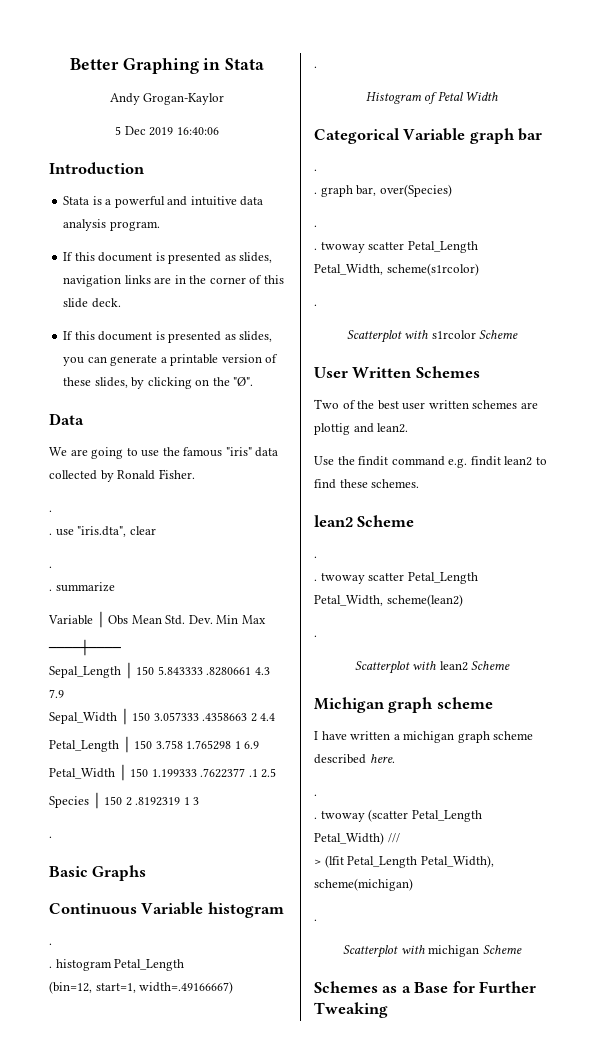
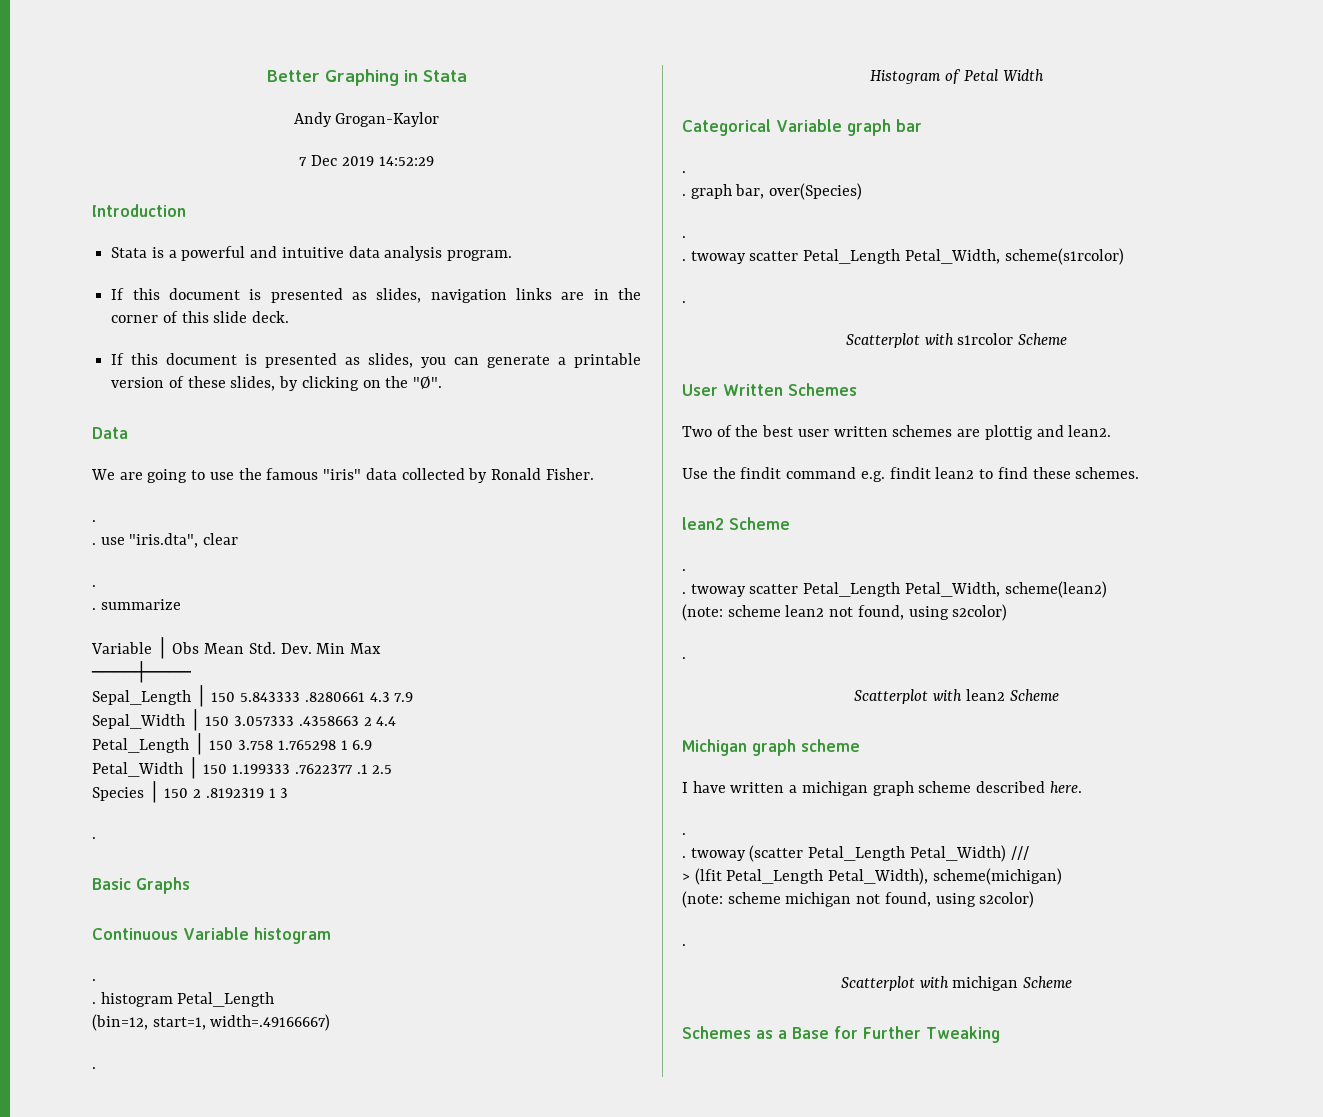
[115,126,122,135] 5 -> [299,157,308,166] 7
[176,127,219,135] 16:40:06 -> [378,156,434,166] 14:52:29
(463, 600) none -> [682,604,1008,621] // (note: scheme lean2 not found, using s2color)
(413, 884) none -> [682,891,1035,908] // (note: scheme michigan not found, using s2color)

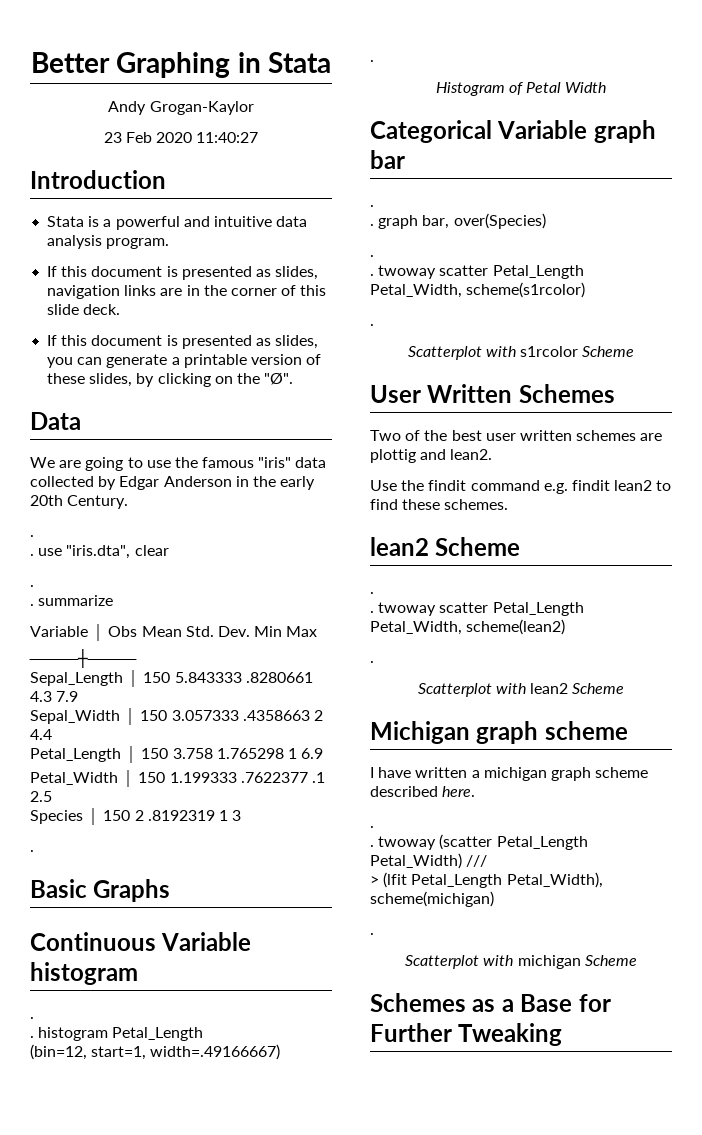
[299,155,434,166] 7 Dec 2019 14:52:29 -> [103,132,259,143] 23 Feb 2020 11:40:27
[490,468,594,480] Ronald Fisher. -> [119,476,316,490] [30,495,129,509] Edgar Anderson in the early 20th Century.
[682,604,1008,621] // (note: scheme lean2 not found, using s2color) -> (566, 627) none
[682,891,1035,908] // (note: scheme michigan not found, using s2color) -> (494, 899) none

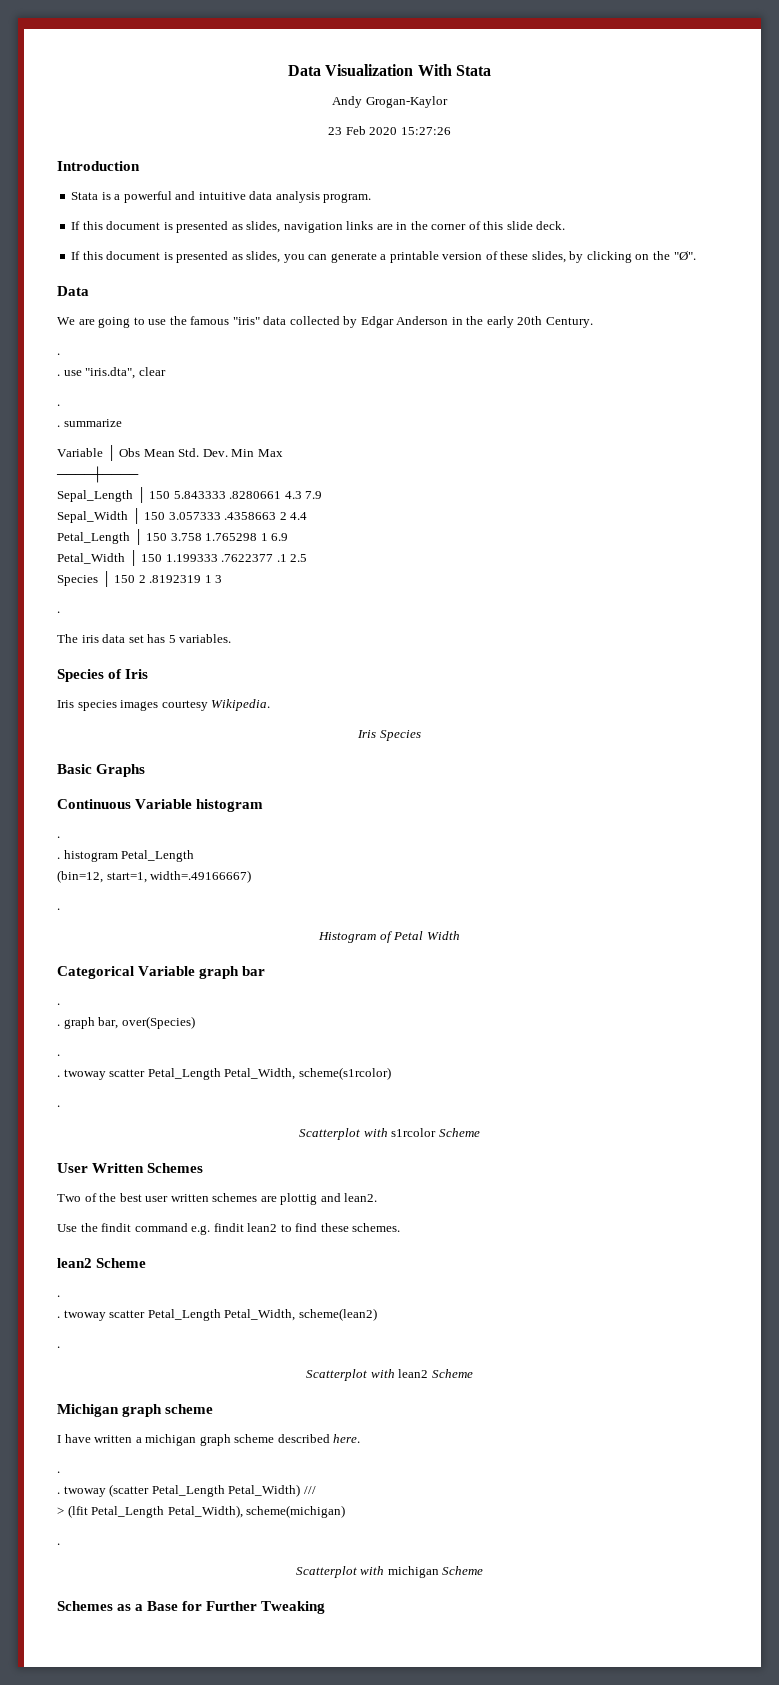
[30,52,261,78] Better Graphing in -> [288,64,452,76] Data Visualization With
[196,132,259,143] 11:40:27 -> [400,127,451,135] 15:27:26
(34, 851) none -> [57,634,232,643] [57,669,149,682] [57,699,271,711] [357,730,421,741] // The iris data set has 5 variables. // Species of Iris // Iris species images courtesy Wikipedia. // Iris Species

